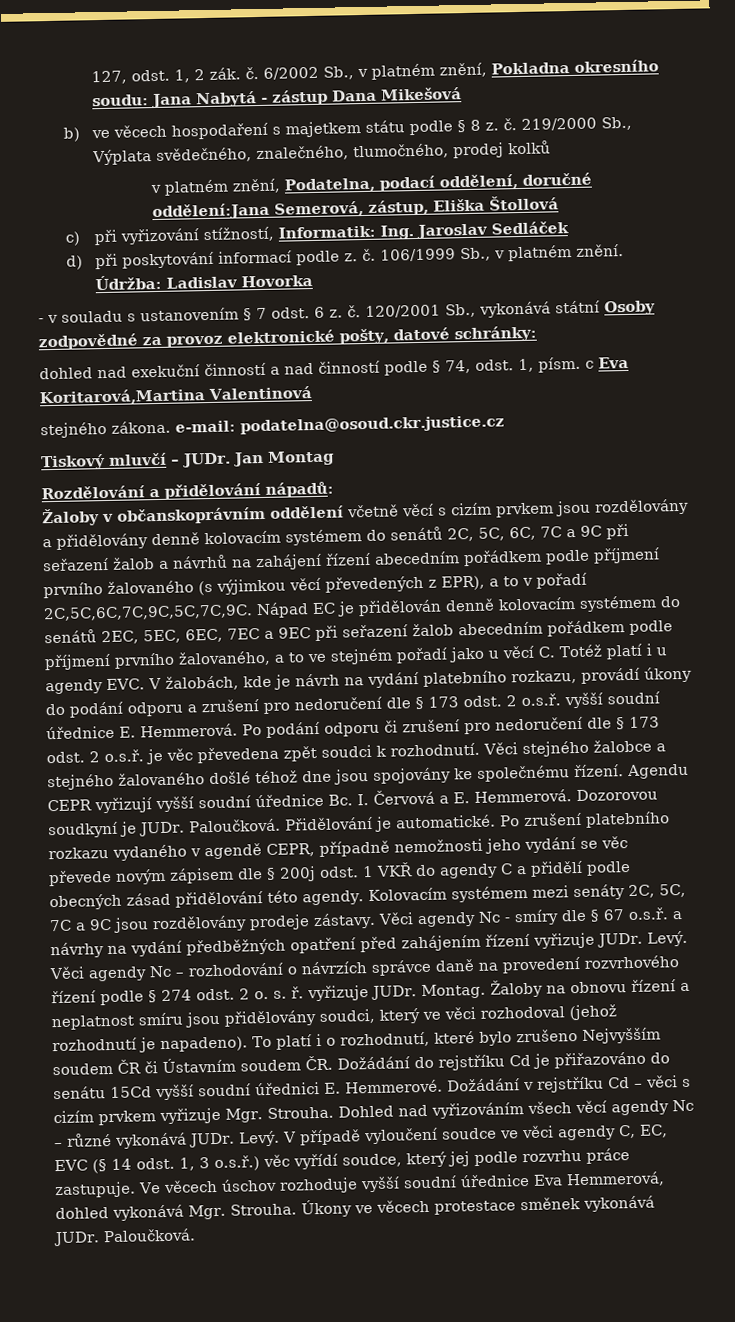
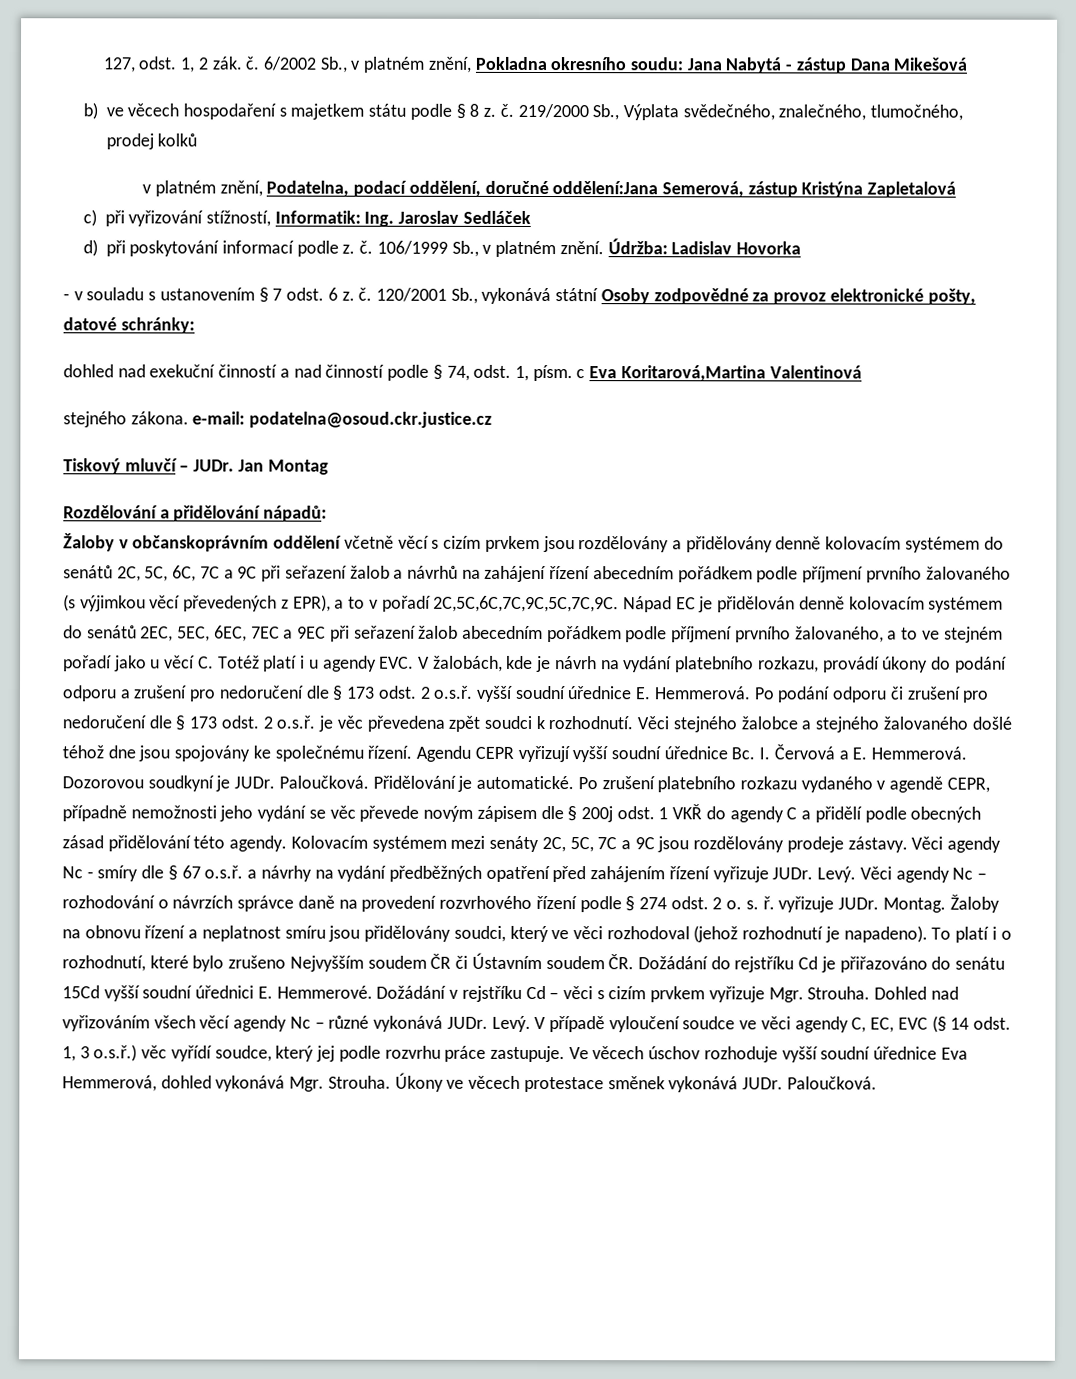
[368,195,560,216] zástup, Eliška Štollová -> [747,181,957,198] zástup Kristýna Zapletalová

